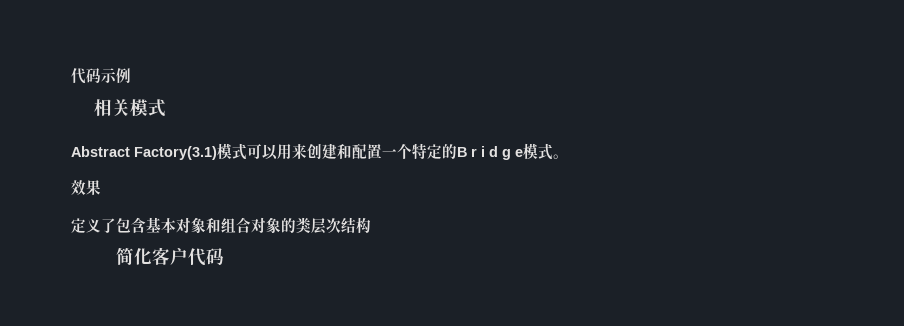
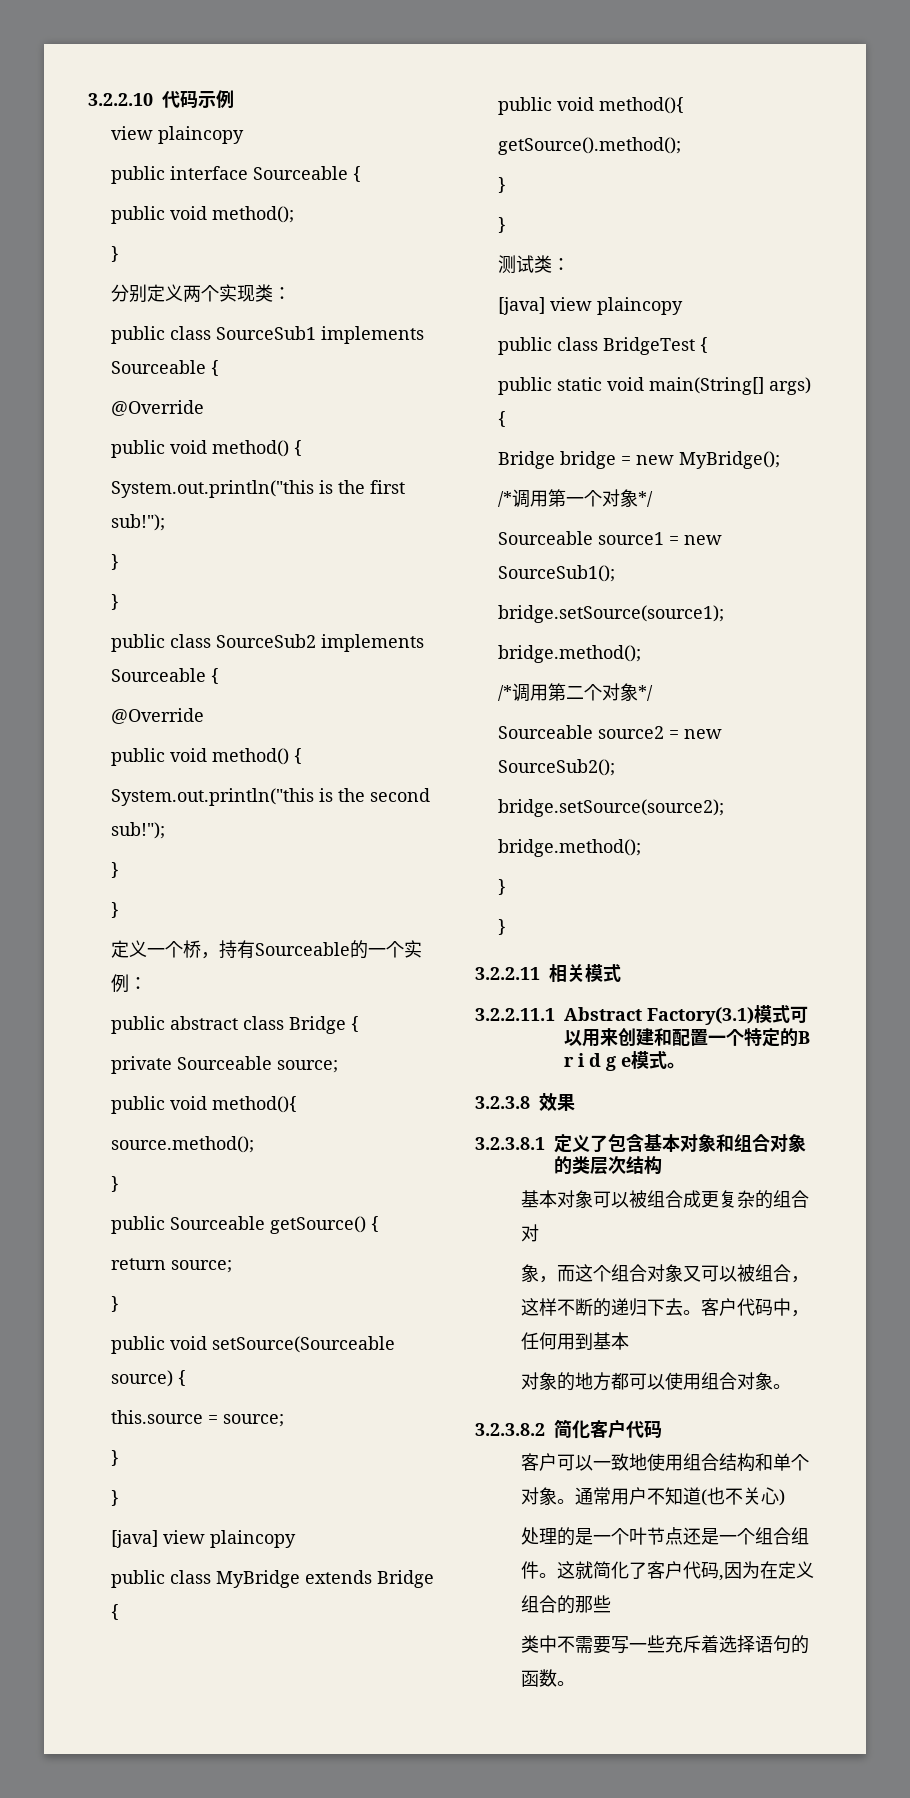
(71, 76) none -> [88,93,153,106] 3.2.2.10
(131, 75) none -> [110,126,244,144] [110,166,361,184] [110,206,294,224] [110,246,119,262] [110,284,291,303] [110,326,424,344] [110,360,219,376] [110,400,204,416] [110,440,302,458] [110,480,405,498] [110,514,165,531] [110,554,119,570] [110,594,119,610] [110,634,424,652] [110,668,219,684] [110,708,204,724] [110,748,302,766] [110,788,430,806] [110,822,165,839] [110,862,119,878] [110,902,119,918] [110,940,422,959] [110,974,147,993] [110,1016,359,1034] [110,1056,338,1074] [110,1096,297,1114] [110,1136,254,1153] [110,1176,119,1192] [110,1216,379,1234] [110,1258,232,1273] [110,1296,119,1312] [110,1336,395,1354] [110,1370,186,1387] [110,1410,284,1427] [110,1450,119,1466] [110,1490,119,1506] [110,1530,296,1548] [110,1570,434,1588] [110,1604,119,1620] [497,97,684,115] [497,137,681,155] [497,177,506,193] [497,217,506,233] [497,255,570,274] [497,297,683,315] [497,337,708,355] [497,377,811,395] [497,411,506,427] [497,451,780,469] [497,489,653,508] [497,531,722,545] [497,565,615,582] [497,605,724,623] [497,645,641,663] [497,683,653,702] [497,725,722,739] [497,759,615,776] [497,799,724,817] [497,839,641,857] [497,879,506,895] [497,919,506,935] [475,967,540,980] view plaincopy // public interface Sourceable { // public void method(); // } // 分别定义两个实现类： // public class SourceSub1 implements Sourceable { // @Override // public void method() { // System.out.println("this is the first sub!"); // } // } // public class SourceSub2 implements Sourceable { // @Override // public void method() { // System.out.println("this is the second sub!"); // } // } // 定义一个桥，持有Sourceable的一个实例： // public abstract class Bridge { // private Sourceable source; // public void method(){ // source.method(); // } // public Sourceable getSource() { // return source; // } // public void setSource(Sourceable source) { // this.source = source; // } // } // [java] view plaincopy // public class MyBridge extends Bridge { // public void method(){ // getSource().method(); // } // } // 测试类： // [java] view plaincopy // public class BridgeTest { // public static void main(String[] args) { // Bridge bridge = new MyBridge(); // /*调用第一个对象*/ // Sourceable source1 = new SourceSub1(); // bridge.setSource(source1); // bridge.method(); // /*调用第二个对象*/ // Sourceable source2 = new SourceSub2(); // bridge.setSource(source2); // bridge.method(); // } // } // 3.2.2.11
(166, 108) none -> [475,1008,555,1021] 3.2.2.11.1
(568, 156) none -> [475,1096,530,1109] 3.2.3.8
(101, 187) none -> [475,1137,545,1150] 3.2.3.8.1
[116,247,225,266] 简化客户代码 -> [520,1190,809,1209] [520,1224,539,1242] [520,1264,809,1283] [520,1298,809,1317] [520,1332,629,1350] [520,1372,791,1391] [475,1419,662,1439] [520,1453,809,1472] [520,1487,785,1506] [520,1527,809,1546] [520,1561,814,1581] [520,1595,611,1614] [520,1635,809,1654] [520,1669,575,1687] 基本对象可以被组合成更复杂的组合对 // 象，而这个组合对象又可以被组合，这样不断的递归下去。客户代码中，任何用到基本 // 对象的地方都可以使用组合对象。 // 3.2.3.8.2简化客户代码 // 客户可以一致地使用组合结构和单个对象。通常用户不知道(也不关心) // 处理的是一个叶节点还是一个组合组件。这就简化了客户代码,因为在定义组合的那些 // 类中不需要写一些充斥着选择语句的函数。

